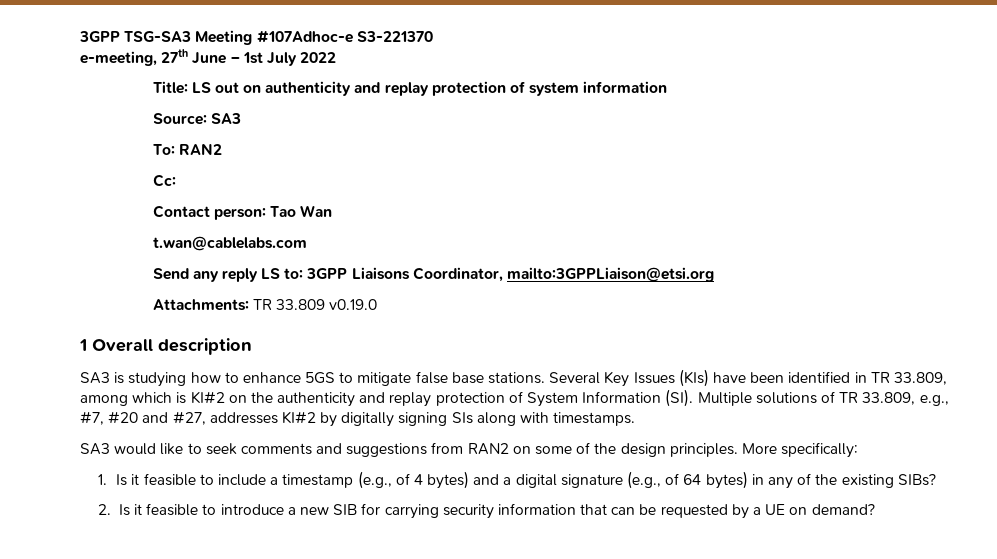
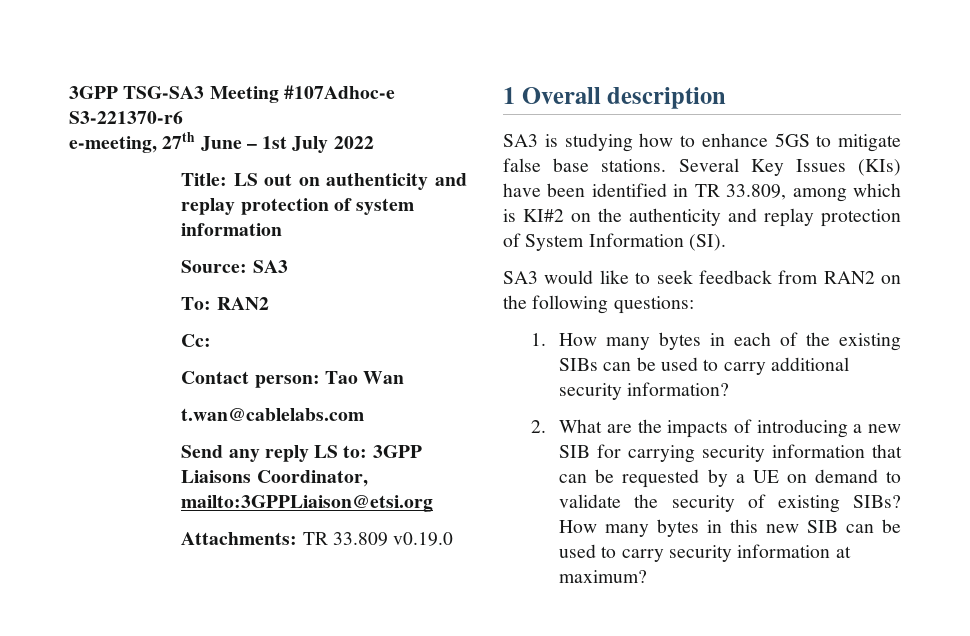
[356,31,433,42] S3-221370 -> [69,111,183,124] S3-221370-r6
[697,391,949,406] [80,411,636,427] Multiple solutions of TR 33.809, e.g., #7, #20 and #27, addresses KI#2 by digitally signing SIs along with timestamps. -> (726, 242) none
[240,442,859,458] [98,471,936,489] [98,503,284,516] comments and suggestions from RAN2 on some of the design principles. More specifically: // 1. Is it feasible to include a timestamp (e.g., of 4 bytes) and a digital signature (e.g., of 64 bytes) in any of the existing SIBs? // 2. Is it feasible to introduce -> [698,270,901,284] [503,295,694,314] [531,332,901,351] [559,357,849,375] [559,382,730,400] [531,419,848,438] feedback from RAN2 on the following questions: // 1. How many bytes in each of the existing SIBs can be used to carry additional security information? // 2. What are the impacts of introducing
[811,504,875,515] demand? -> [814,469,902,483] [559,494,901,513] [559,519,902,537] [559,544,851,562] [559,570,648,583] demand to validate the security of existing SIBs? How many bytes in this new SIB can be used to carry security information at maximum?

